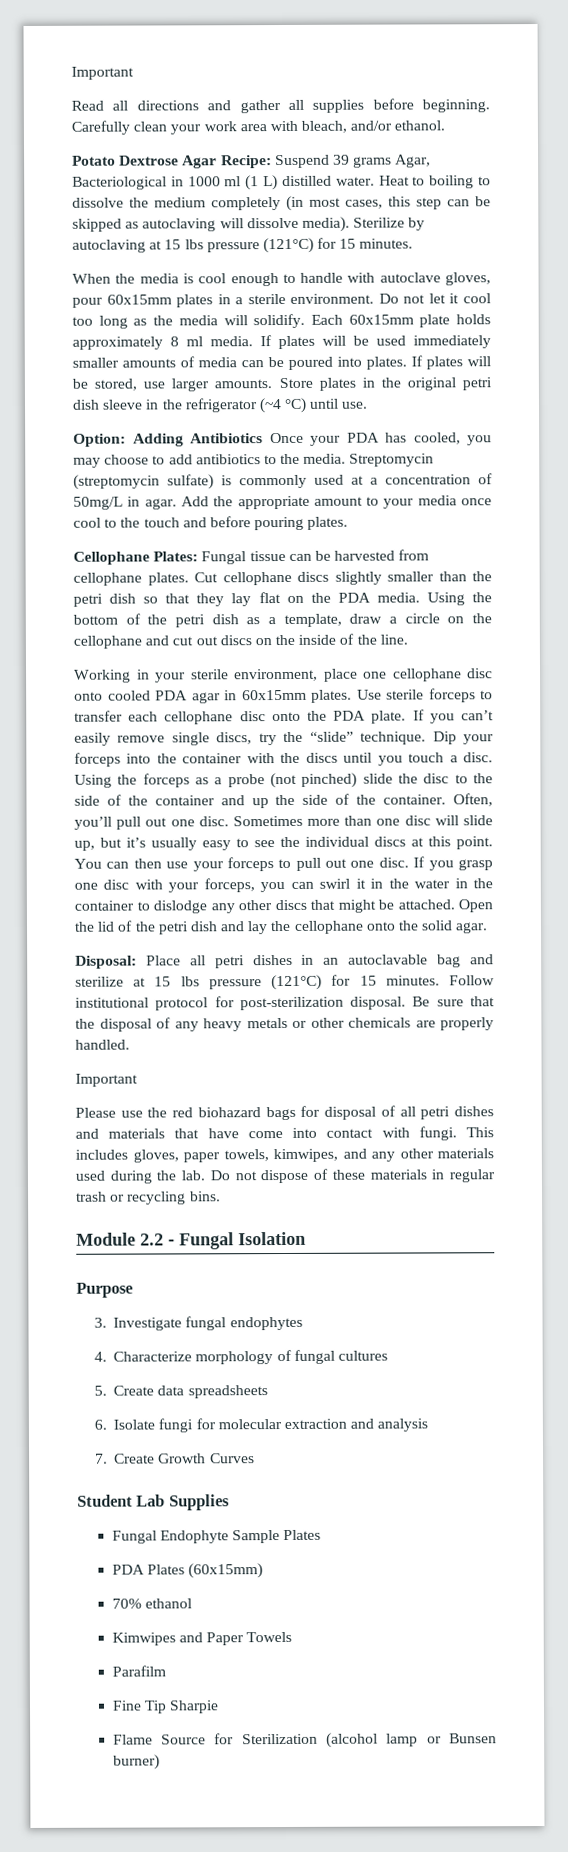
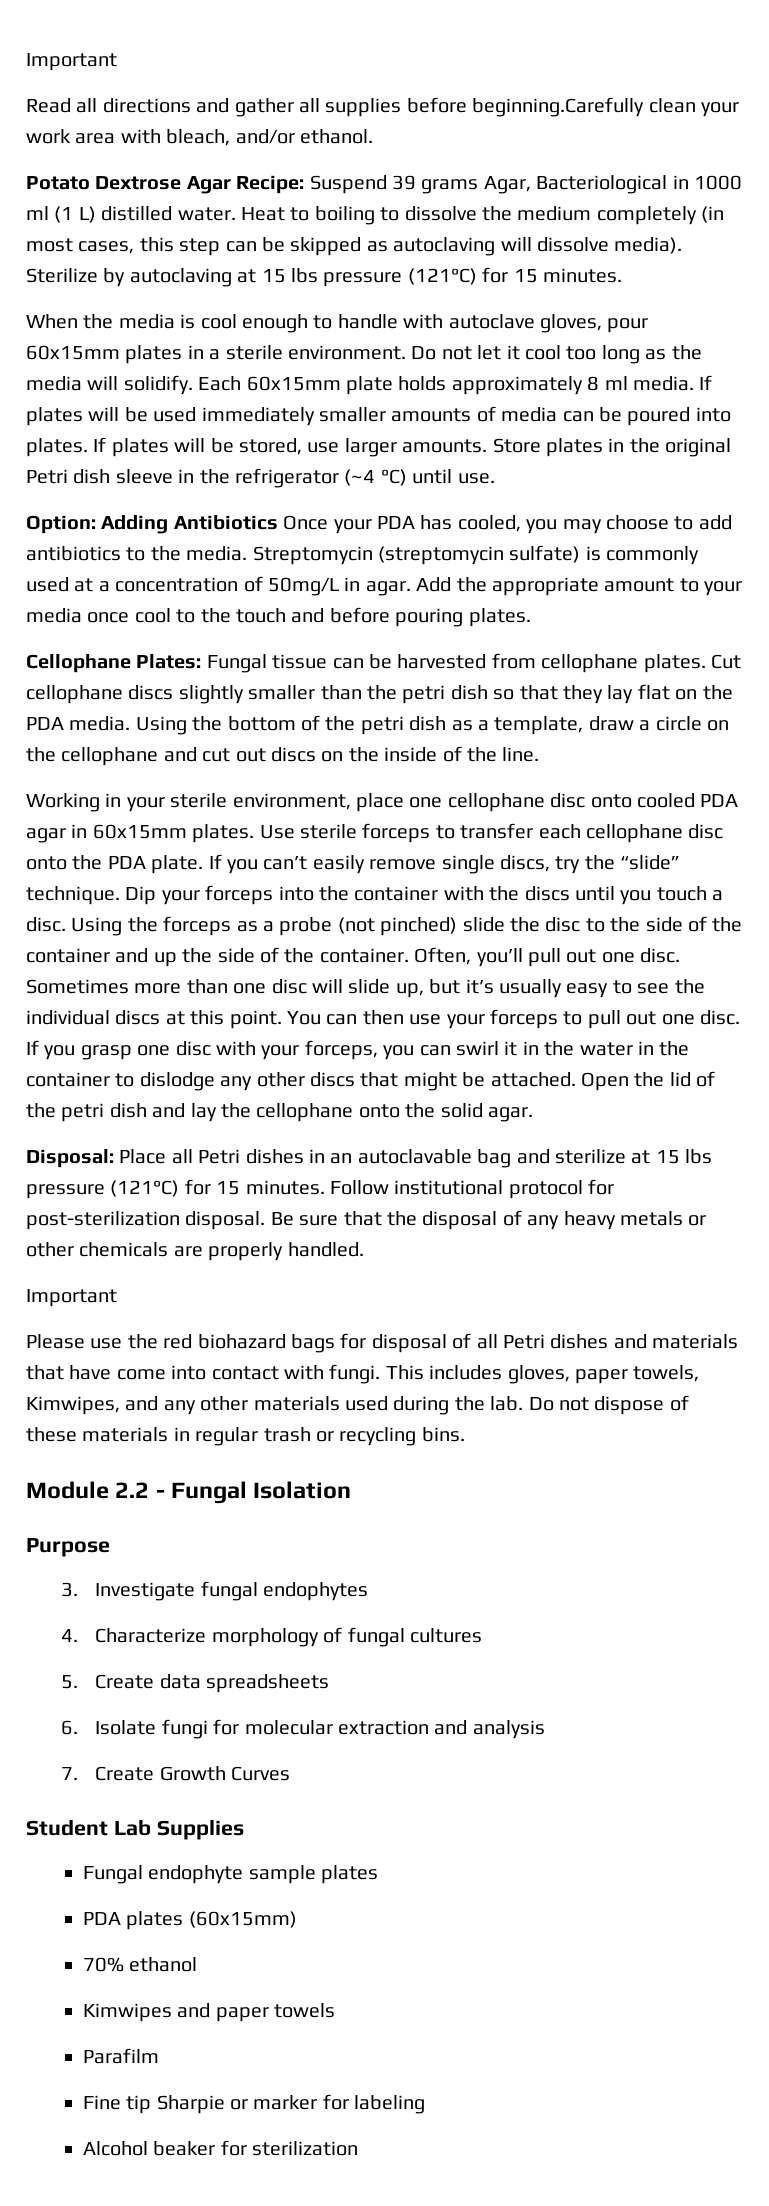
[422,99,490,113] [71,120,130,135] beginning. Carefully -> [472,97,645,117] beginning.Carefully
[462,377,493,391] petri -> [26,469,68,484] Petri
[214,955,245,969] petri -> [198,1149,241,1164] Petri
[420,1106,451,1120] petri -> [502,1334,545,1349] Petri
[273,1148,338,1163] kimwipes, -> [26,1396,120,1415] Kimwipes,
[159,1529,322,1544] [111,1564,185,1575] Endophyte Sample Plates // PDA Plates -> [148,1865,378,1884] [82,1911,184,1930] endophyte sample plates // PDA plates
[205,1631,293,1646] Paper Towels -> [215,2003,335,2022] paper towels
[143,1700,167,1714] Tip -> [126,2095,152,2114] tip
[112,1732,497,1748] [112,1754,160,1770] // Flame Source for Sterilization (alcohol lamp or Bunsen burner) -> [229,2094,426,2114] [82,2140,358,2156] or marker for labeling // Alcohol beaker for sterilization

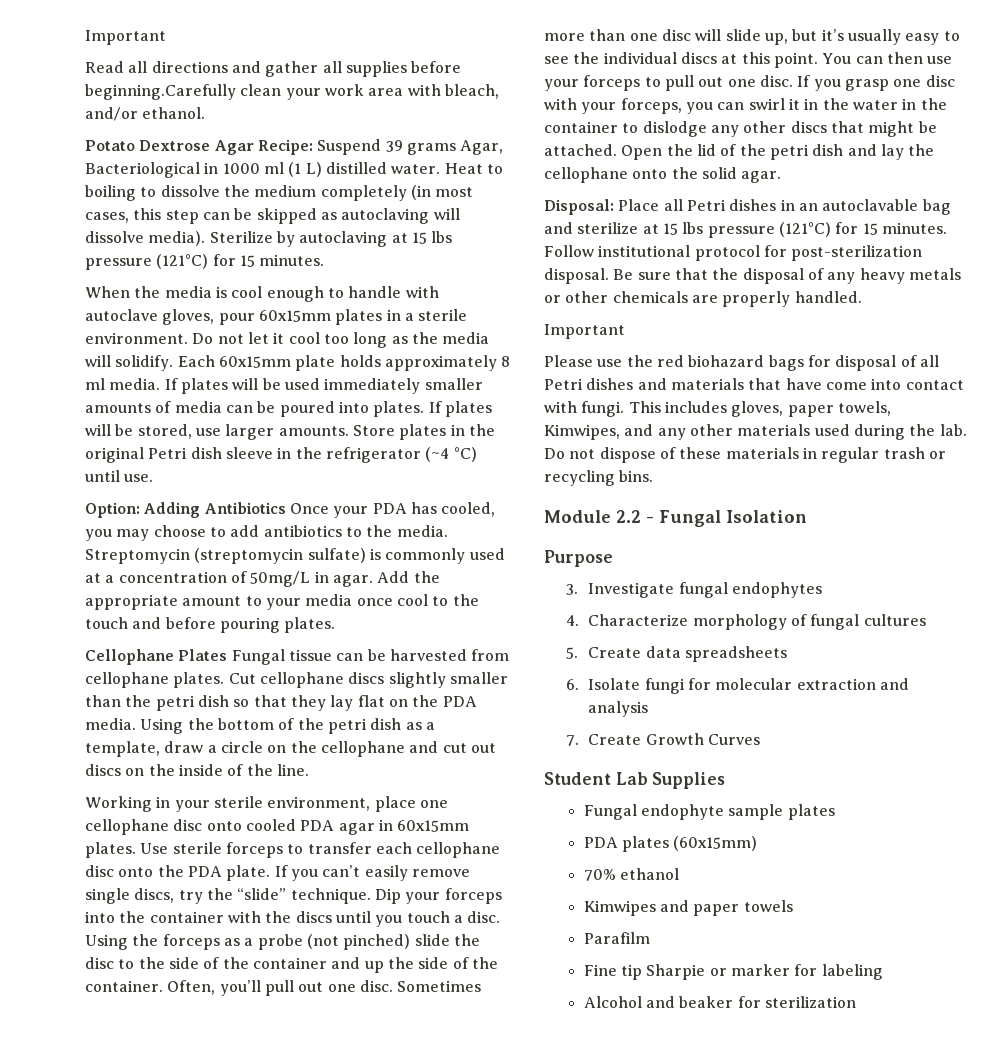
[136,654,202,669] Plates: -> [178,649,228,661] Plates
(148, 2148) none -> [646,996,676,1008] and

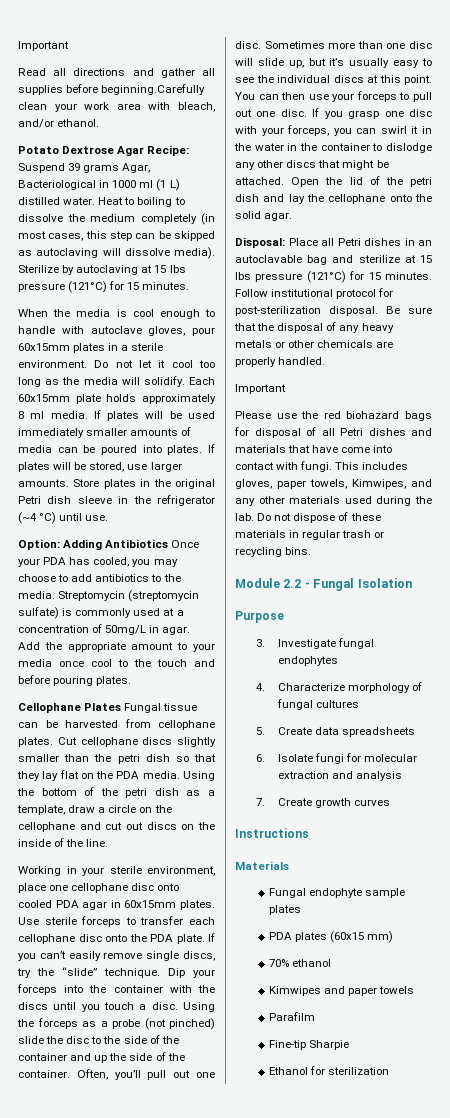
[645,733,761,745] [544,772,726,789] Growth Curves // Student Lab Supplies -> [314,798,390,808] [235,828,309,838] [235,861,289,870] growth curves // Instructions // Materials
[673,836,758,851] (60x15mm) -> [330,931,394,943] (60x15 mm)
[583,964,643,980] Fine tip -> [268,1040,306,1050] Fine-tip
[709,964,883,980] [583,996,734,1008] or marker for labeling // Alcohol and beaker -> [268,1067,308,1075] // Ethanol

